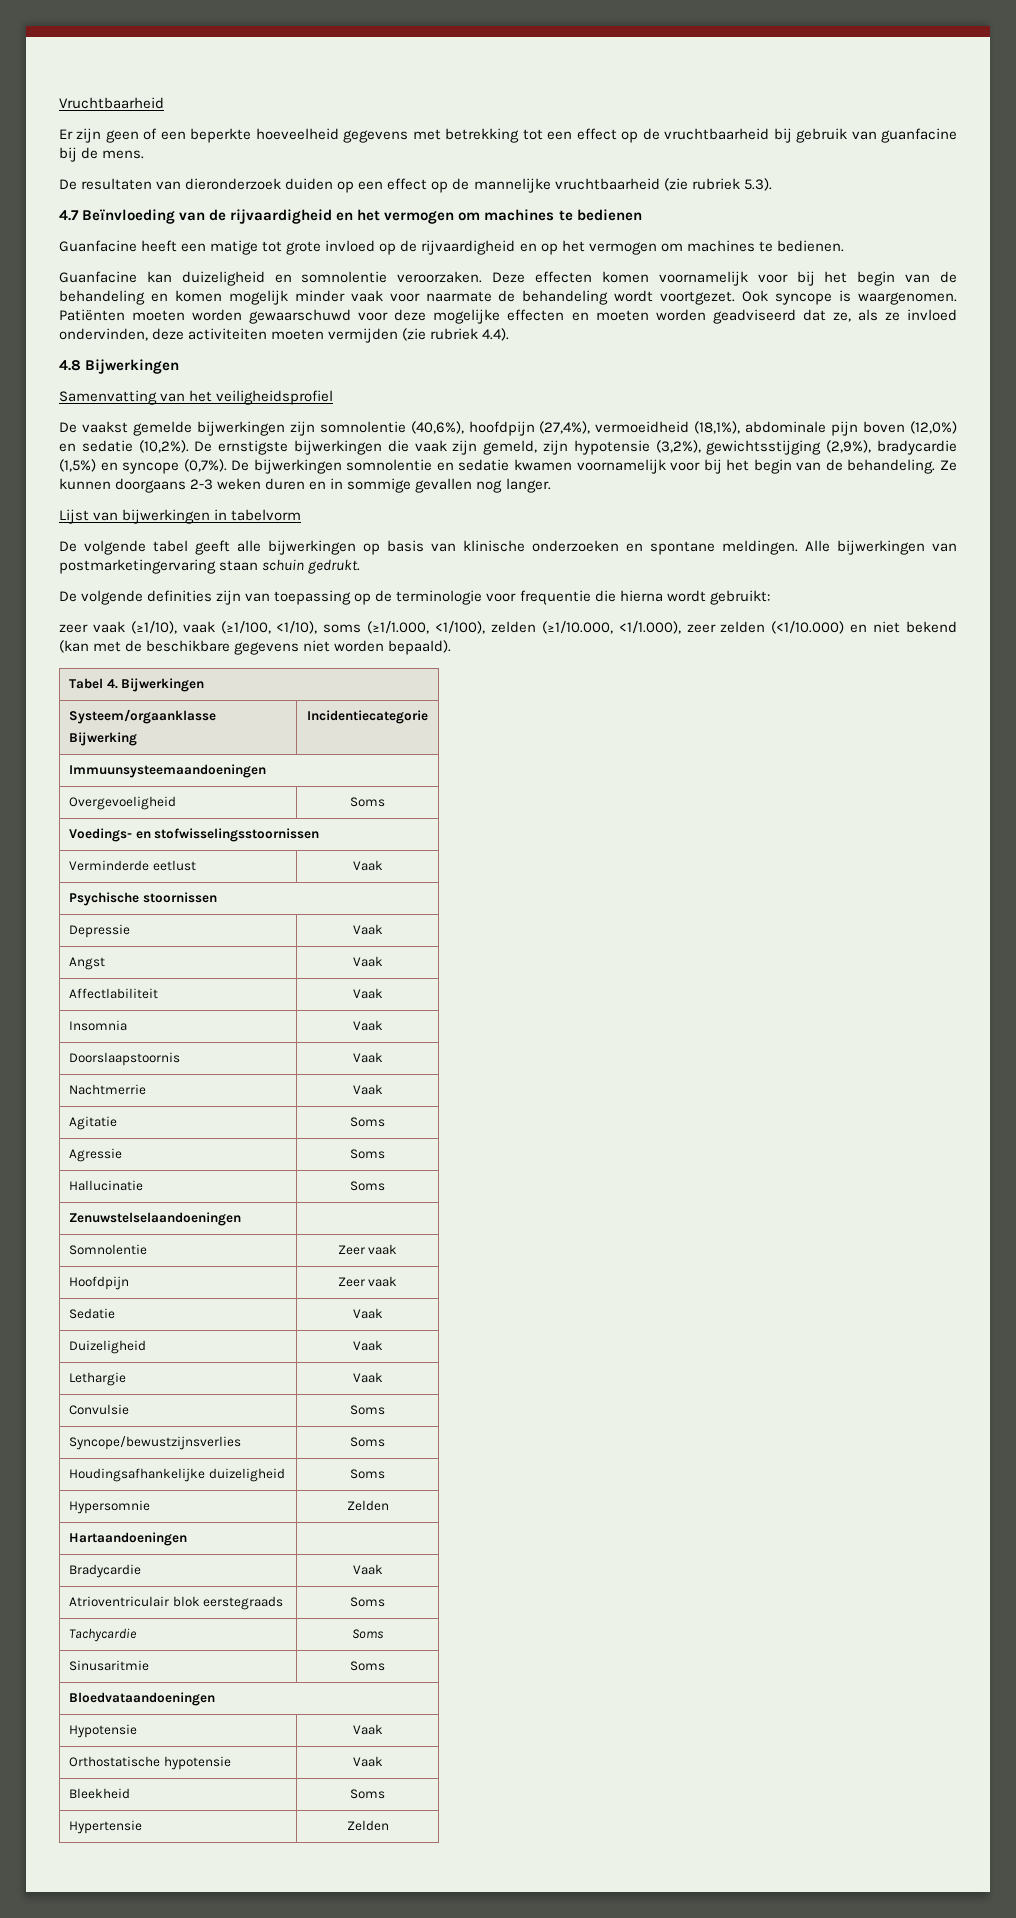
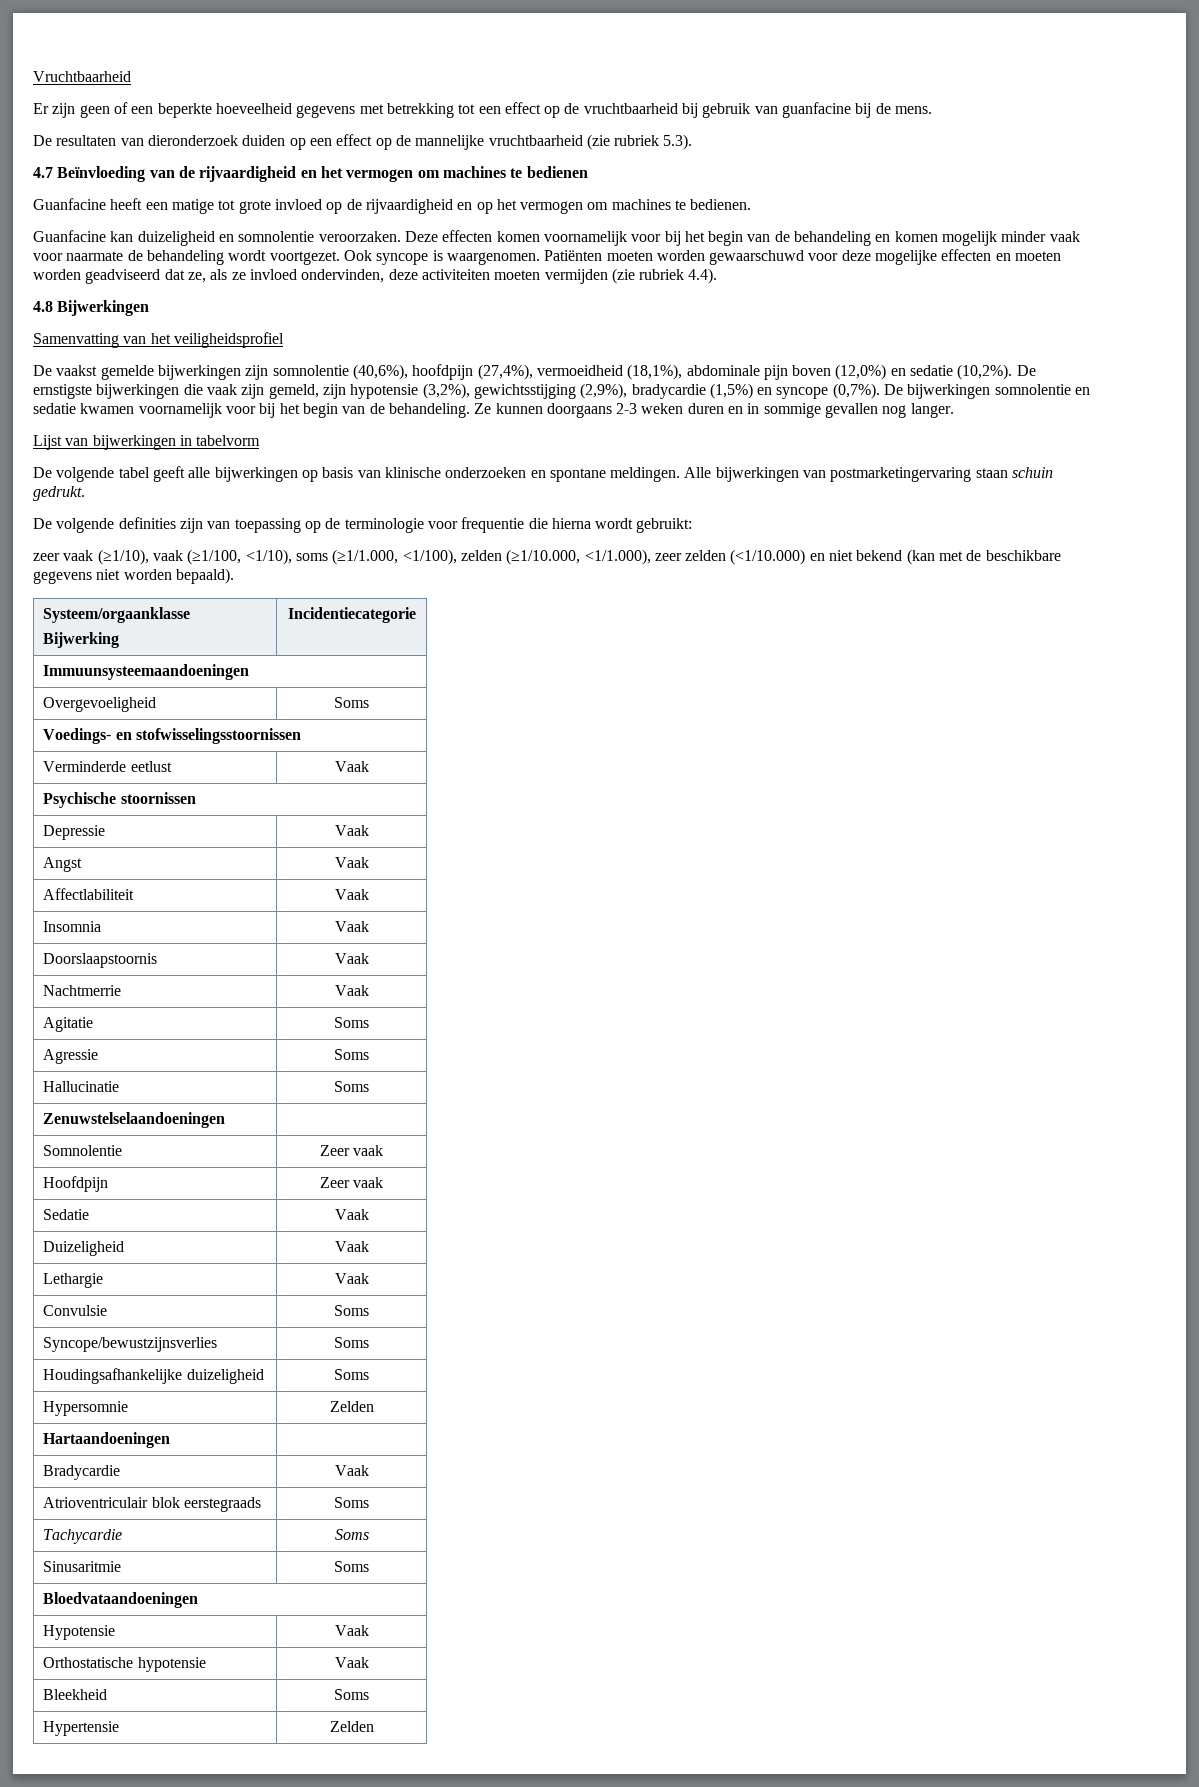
[68,678,205,692] // Tabel 4. Bijwerkingen -> (234, 576) none

